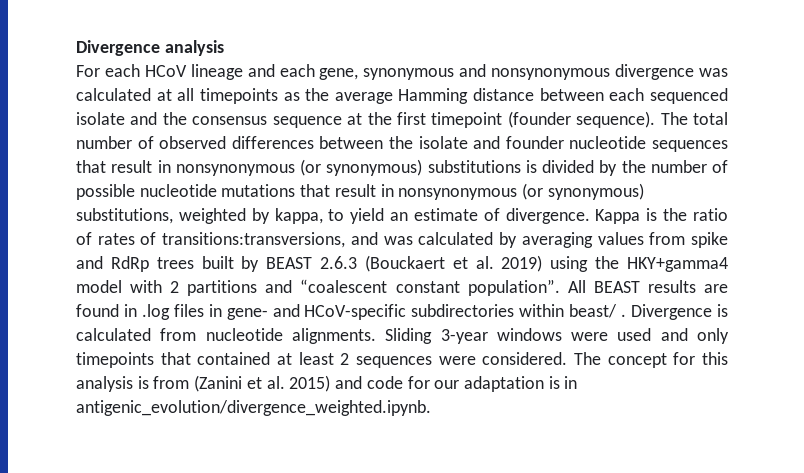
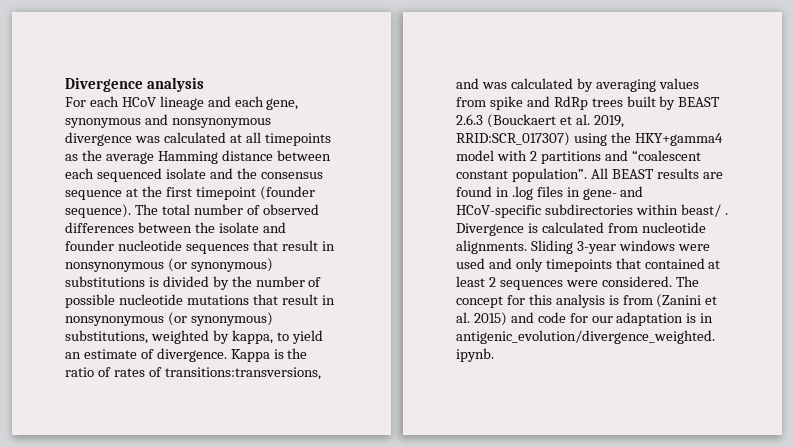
[501,255,543,272] 2019) -> [593,115,624,128] [456,132,570,146] 2019, RRID:SCR_017307)

